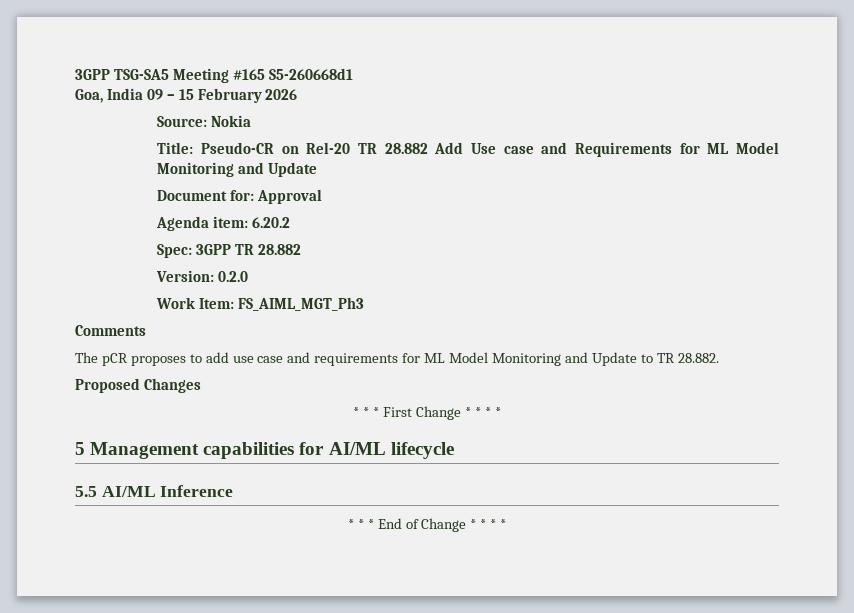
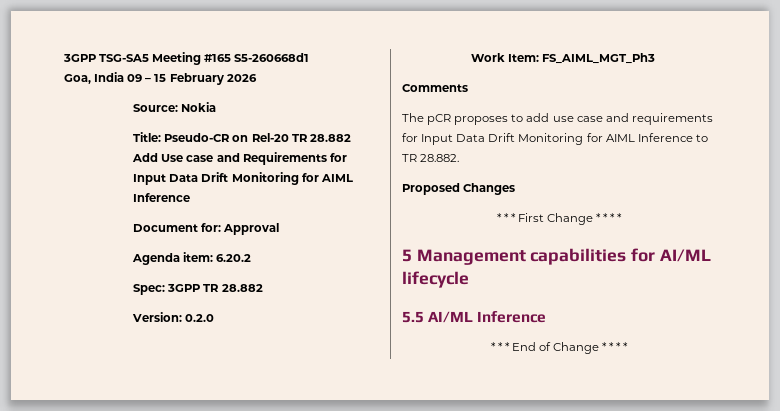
[707,142,780,154] [157,162,318,177] ML Model Monitoring and Update -> [133,172,353,185] [133,193,191,202] Input Data Drift Monitoring for AIML Inference
[424,352,637,366] ML Model Monitoring and Update -> [421,133,693,145] Input Data Drift Monitoring for AIML Inference

